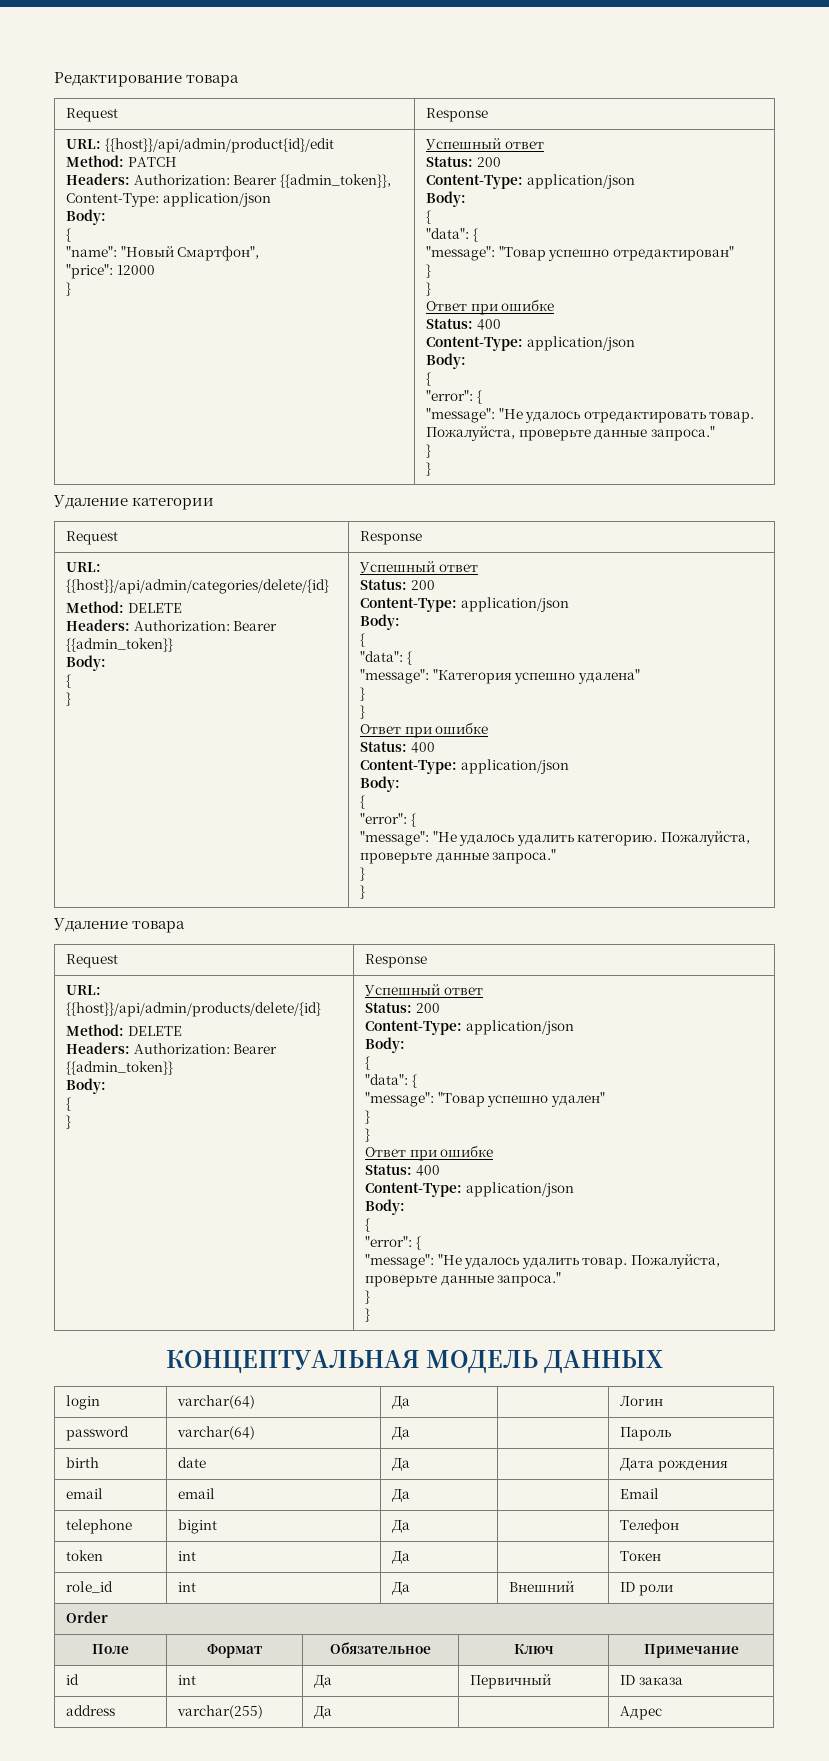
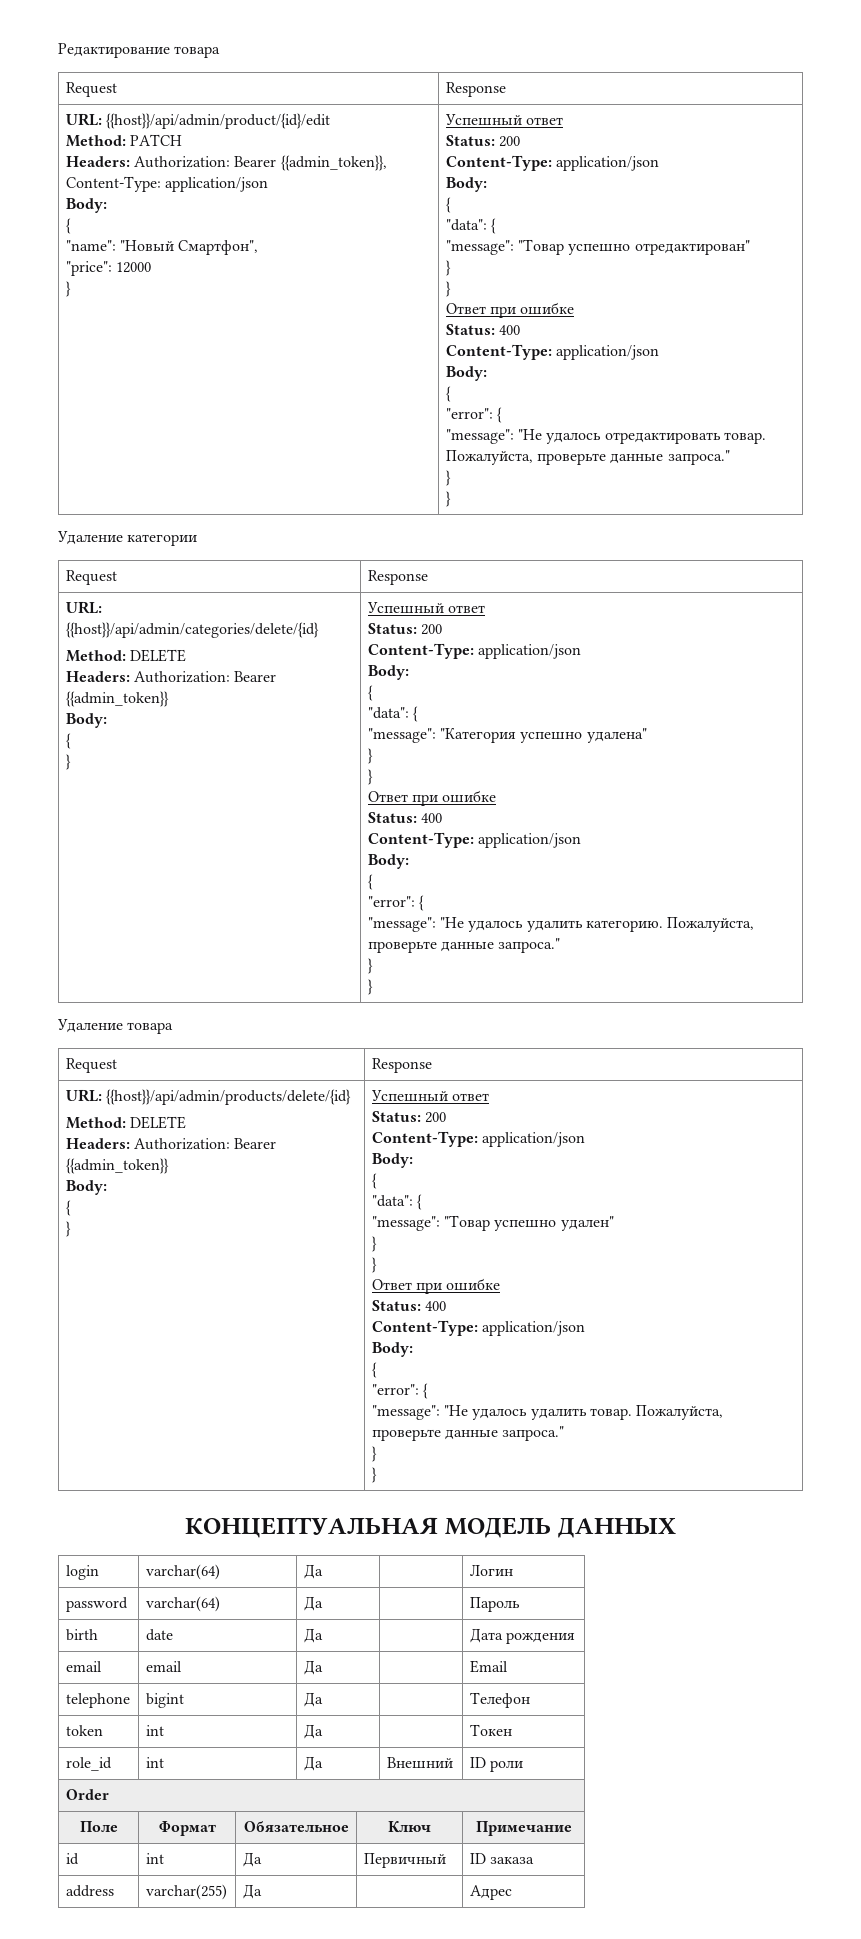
[104,138,334,153] {{host}}/api/admin/product{id}/edit -> [105,113,330,129] {{host}}/api/admin/product/{id}/edit

